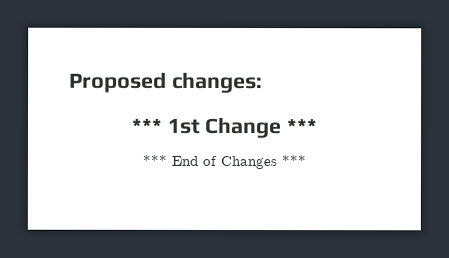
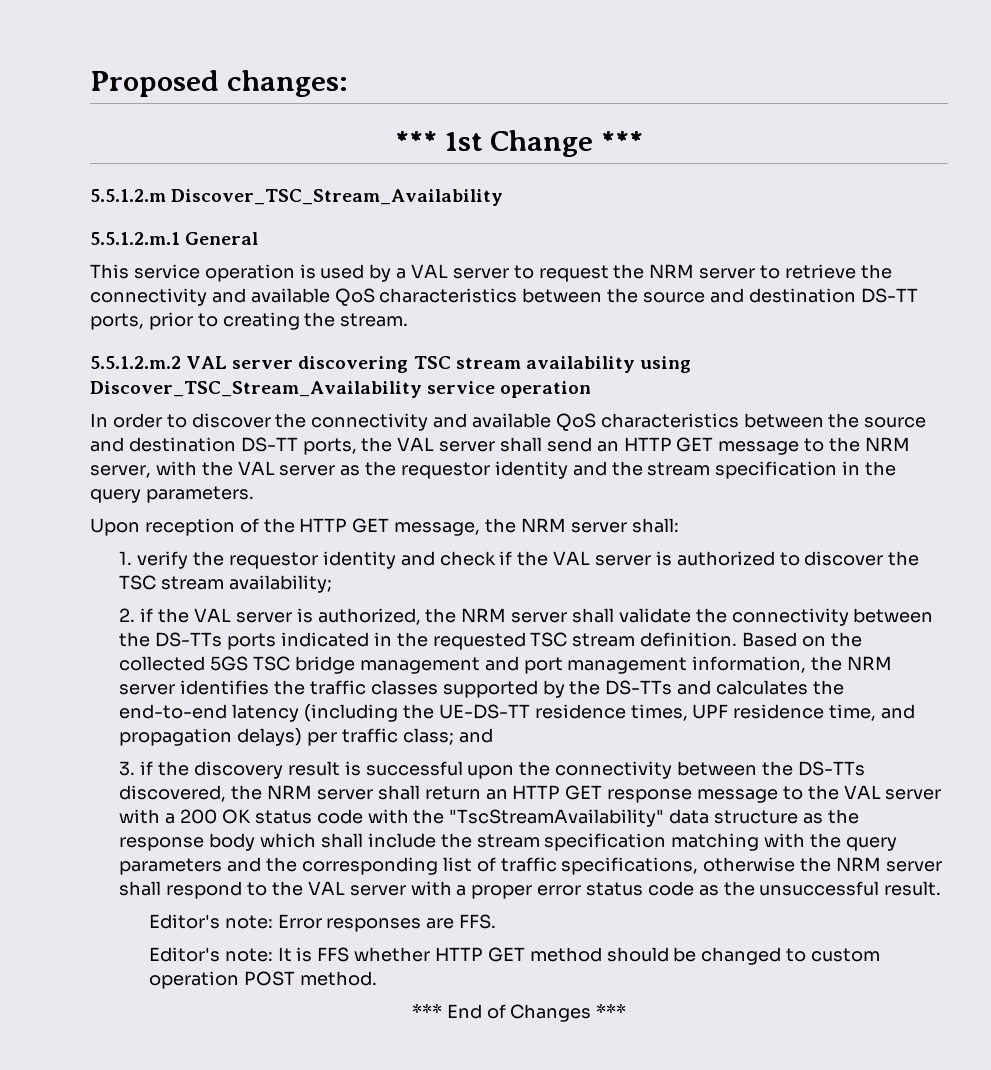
(319, 126) none -> [90,189,504,206] [90,232,259,245] [90,264,892,282] [90,288,918,306] [90,312,409,330] [90,356,691,373] [90,381,592,398] [90,413,927,431] [90,437,910,455] [90,461,897,479] [90,486,254,503] [90,518,679,536] [119,551,920,569] [119,575,333,593] [119,608,934,626] [119,632,862,650] [119,656,892,674] [119,680,844,698] [119,704,915,722] [119,728,493,746] [119,761,865,779] [119,785,942,803] [119,809,859,827] [119,833,897,851] [119,857,942,875] [119,881,942,899] [148,914,497,932] [148,947,880,965] [148,971,377,989] // 5.5.1.2.m Discover_TSC_Stream_Availability // 5.5.1.2.m.1 General // This service operation is used by a VAL server to request the NRM server to retrieve the connectivity and available QoS characteristics between the source and destination DS-TT ports, prior to creating the stream. // 5.5.1.2.m.2 VAL server discovering TSC stream availability using Discover_TSC_Stream_Availability service operation // In order to discover the connectivity and available QoS characteristics between the source and destination DS-TT ports, the VAL server shall send an HTTP GET message to the NRM server, with the VAL server as the requestor identity and the stream specification in the query parameters. // Upon reception of the HTTP GET message, the NRM server shall: // 1. verify the requestor identity and check if the VAL server is authorized to discover the TSC stream availability; // 2. if the VAL server is authorized, the NRM server shall validate the connectivity between the DS-TTs ports indicated in the requested TSC stream definition. Based on the collected 5GS TSC bridge management and port management information, the NRM server identifies the traffic classes supported by the DS-TTs and calculates the end-to-end latency (including the UE-DS-TT residence times, UPF residence time, and propagation delays) per traffic class; and // 3. if the discovery result is successful upon the connectivity between the DS-TTs discovered, the NRM server shall return an HTTP GET response message to the VAL server with a 200 OK status code with the "TscStreamAvailability" data structure as the response body which shall include the stream specification matching with the query parameters and the corresponding list of traffic specifications, otherwise the NRM server shall respond to the VAL server with a proper error status code as the unsuccessful result. // Editor's note: Error responses are FFS. // Editor's note: It is FFS whether HTTP GET method should be changed to custom operation POST method.

